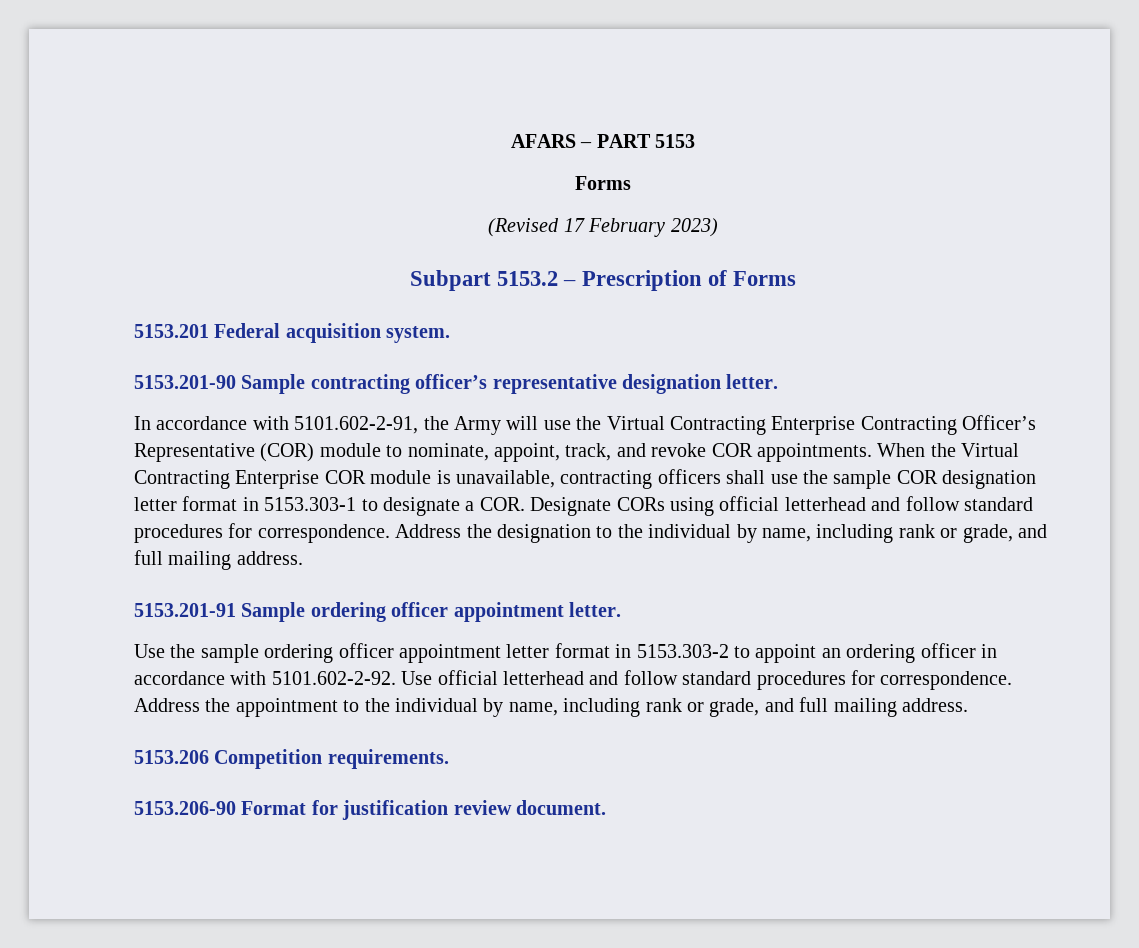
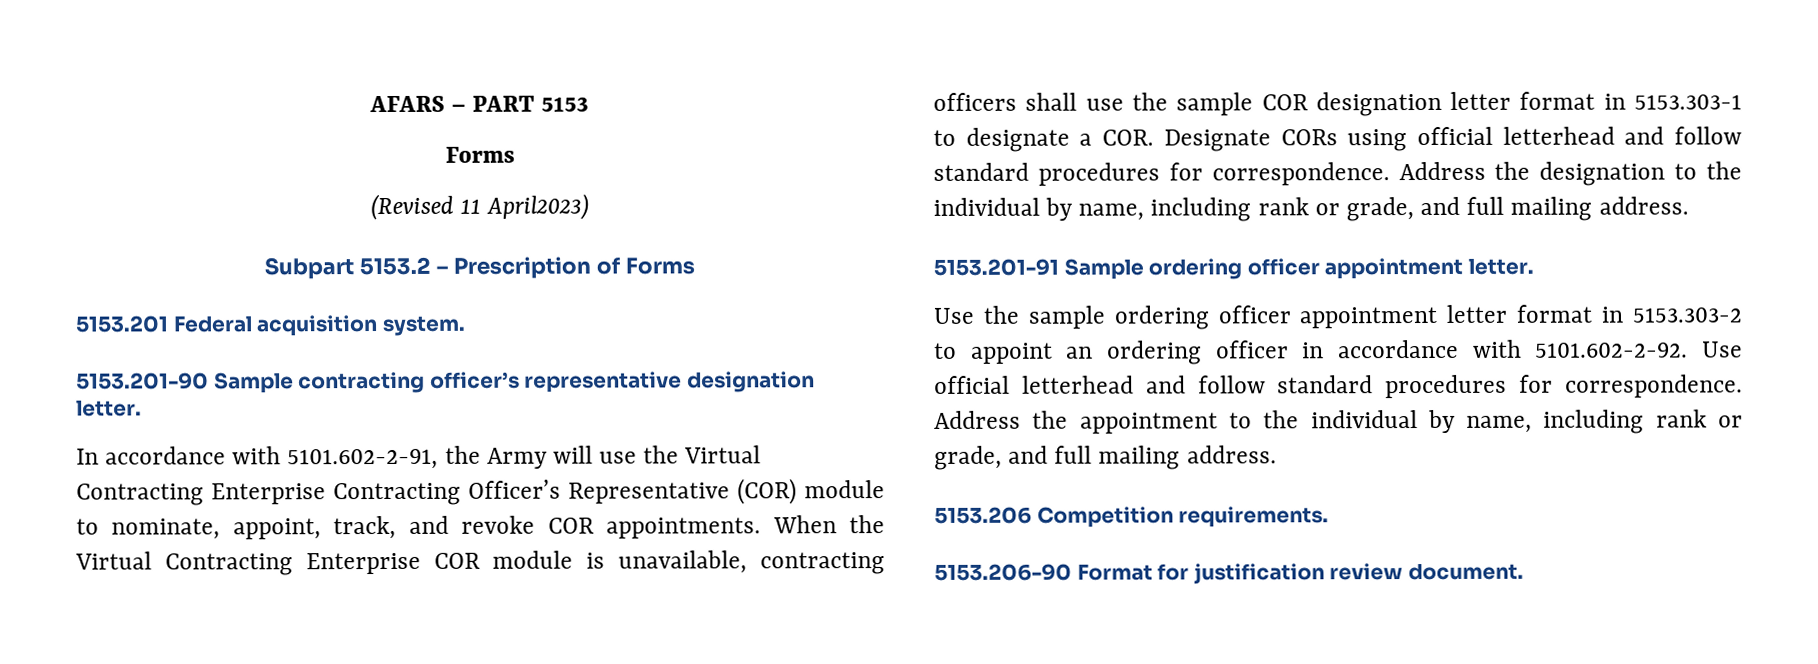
[563,218,718,237] 17 February 2023) -> [460,193,590,220] 11 April2023)

